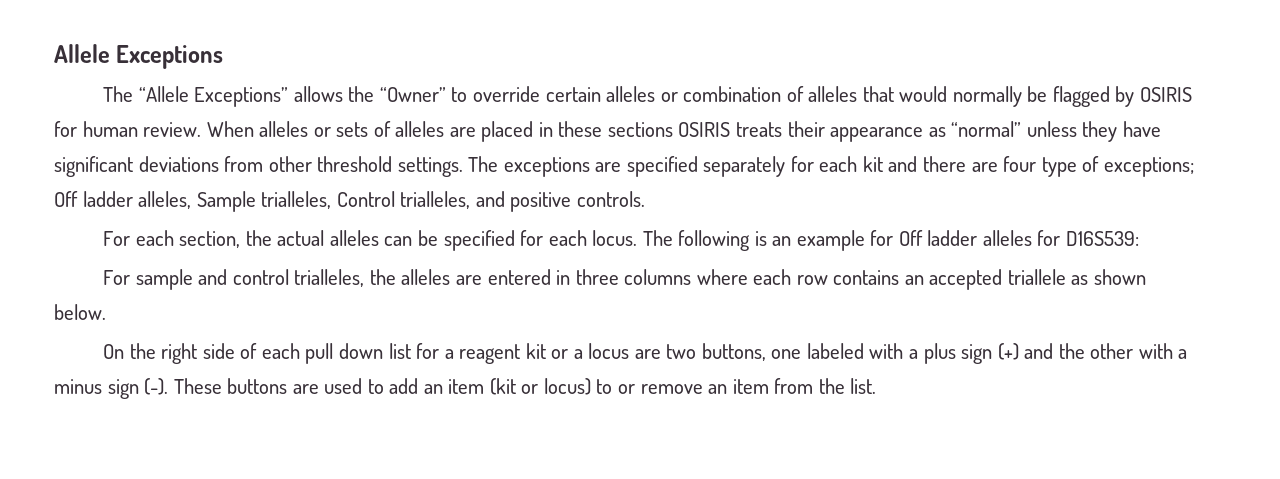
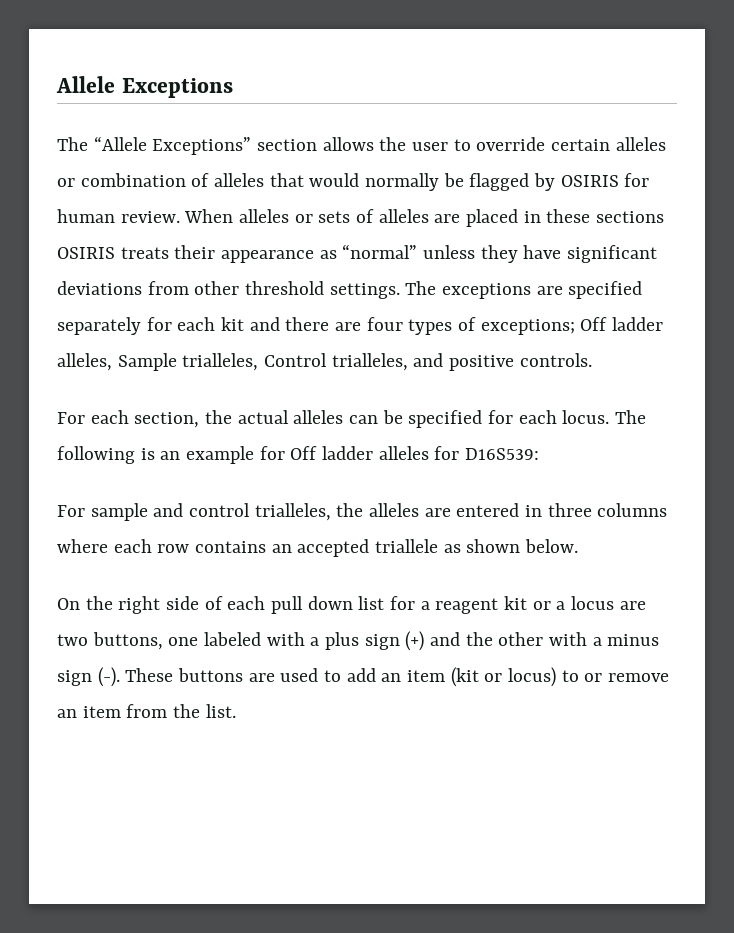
(289, 97) none -> [257,139,318,151] section
[379,87,446,102] “Owner” -> [412,142,449,151] user
[1041,157,1077,177] type -> [408,319,453,335] types

